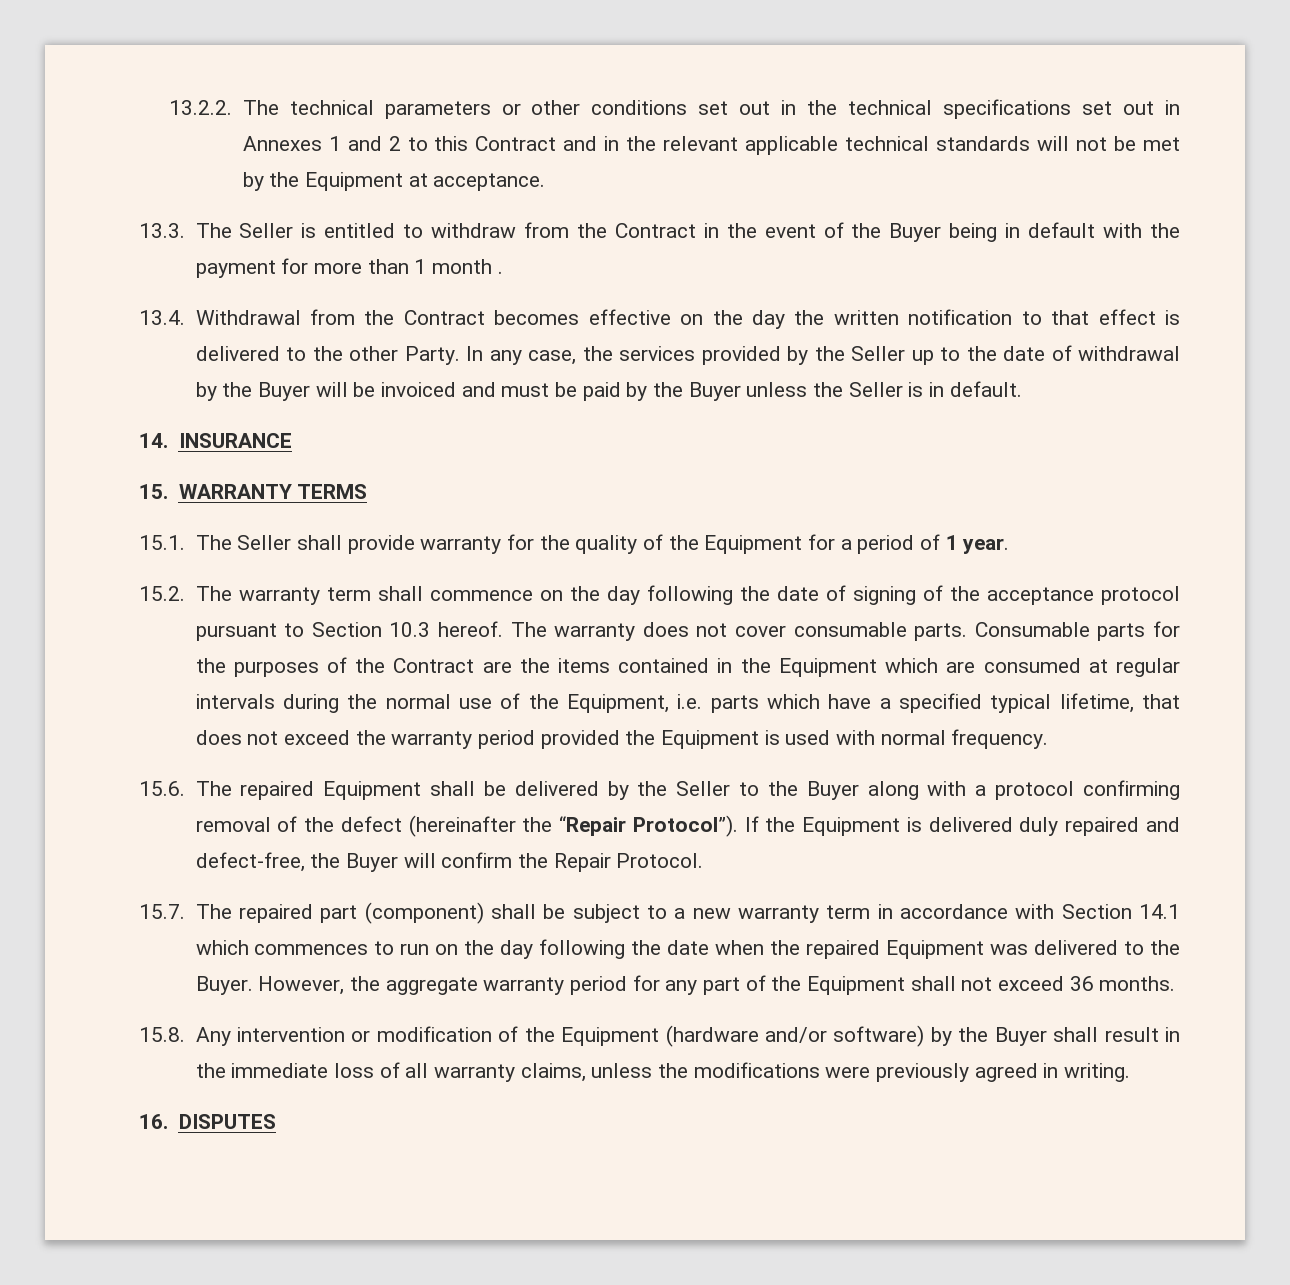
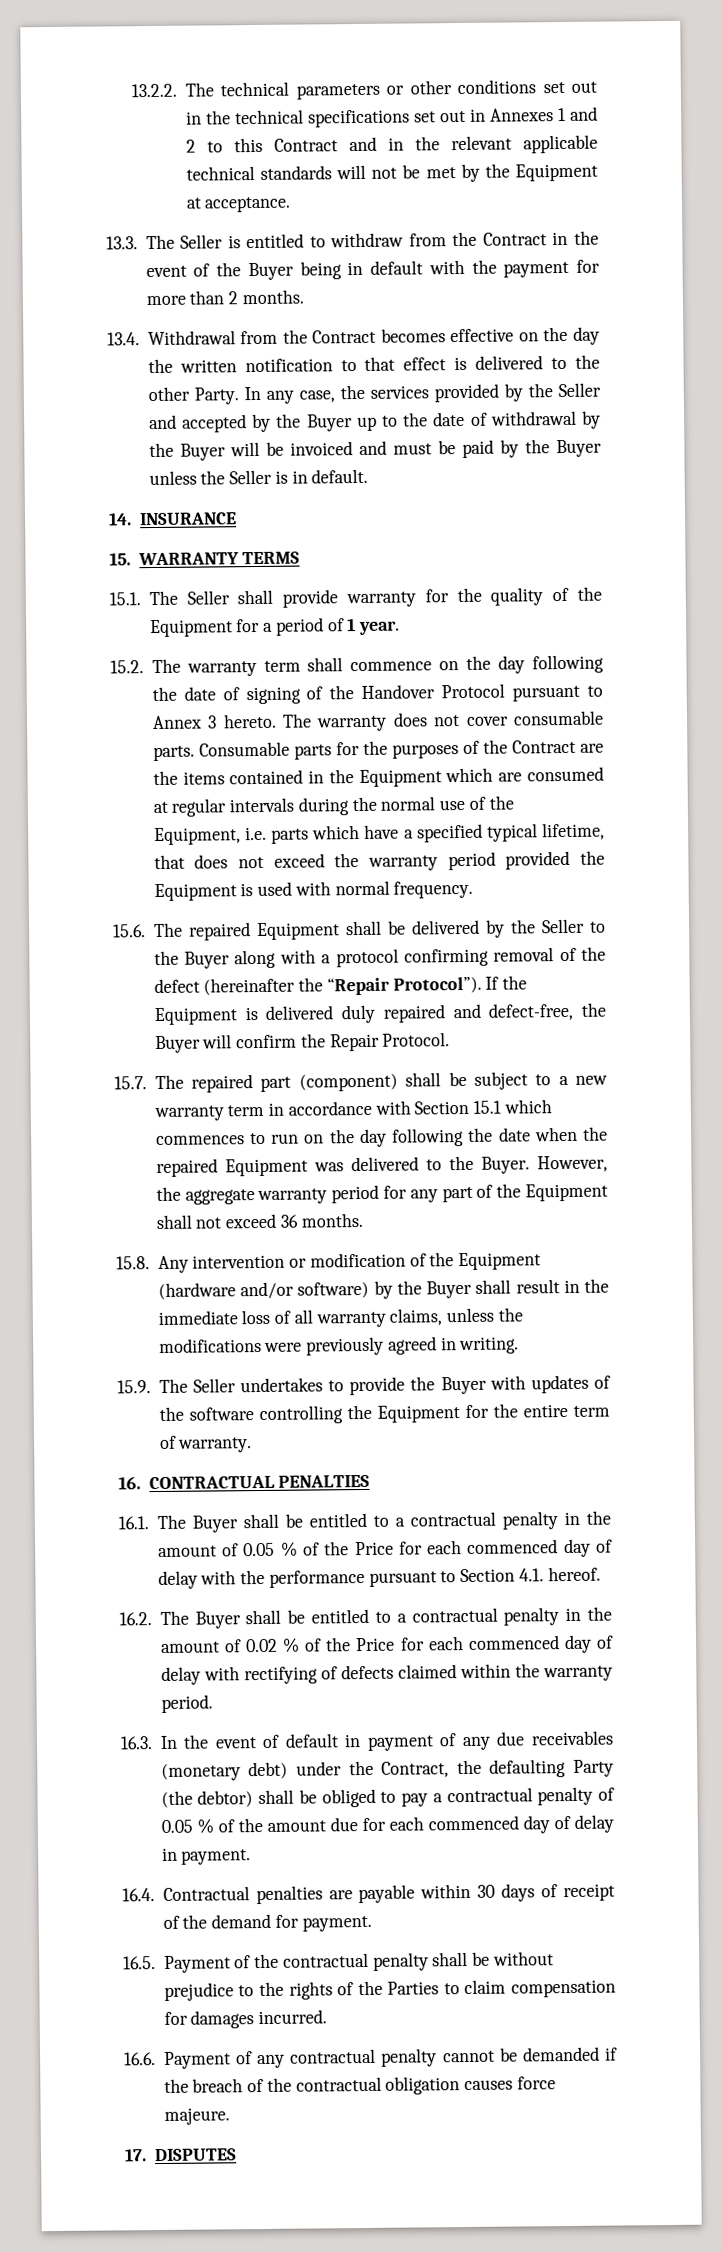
[414,259,503,274] 1 month . -> [228,289,304,305] 2 months.
(905, 353) none -> [148,413,353,433] and accepted by the Buyer
[986,586,1180,605] [195,621,503,641] acceptance protocol pursuant to Section 10.3 hereof. -> [361,683,603,702] [151,713,277,730] Handover Protocol pursuant to Annex 3 hereto.
[1139,904,1180,919] 14.1 -> [473,1100,502,1114] 15.1
[139,1114,168,1129] 16. -> [117,1374,612,1396] [158,1403,610,1425] [159,1435,253,1453] [118,1474,371,1490] [118,1510,611,1533] [157,1538,613,1558] [157,1566,601,1590] [119,1606,612,1629] [160,1634,615,1654] [160,1663,613,1685] [160,1694,213,1713] [120,1730,614,1751] [160,1759,614,1781] [160,1786,616,1808] [160,1814,614,1834] [161,1847,252,1865] [122,1883,615,1905] [162,1913,372,1932] [123,1951,554,1973] [163,1979,616,2001] [163,2009,328,2029] [124,2046,618,2069] [163,2076,556,2095] [163,2107,230,2125] [124,2148,147,2162] 15.9. The Seller undertakes to provide the Buyer with updates of the software controlling the Equipment for the entire term of warranty. // 16. CONTRACTUAL PENALTIES // 16.1. The Buyer shall be entitled to a contractual penalty in the amount of 0.05 % of the Price for each commenced day of delay with the performance pursuant to Section 4.1. hereof. // 16.2. The Buyer shall be entitled to a contractual penalty in the amount of 0.02 % of the Price for each commenced day of delay with rectifying of defects claimed within the warranty period. // 16.3. In the event of default in payment of any due receivables (monetary debt) under the Contract, the defaulting Party (the debtor) shall be obliged to pay a contractual penalty of 0.05 % of the amount due for each commenced day of delay in payment. // 16.4. Contractual penalties are payable within 30 days of receipt of the demand for payment. // 16.5. Payment of the contractual penalty shall be without prejudice to the rights of the Parties to claim compensation for damages incurred. // 16.6. Payment of any contractual penalty cannot be demanded if the breach of the contractual obligation causes force majeure. // 17.

